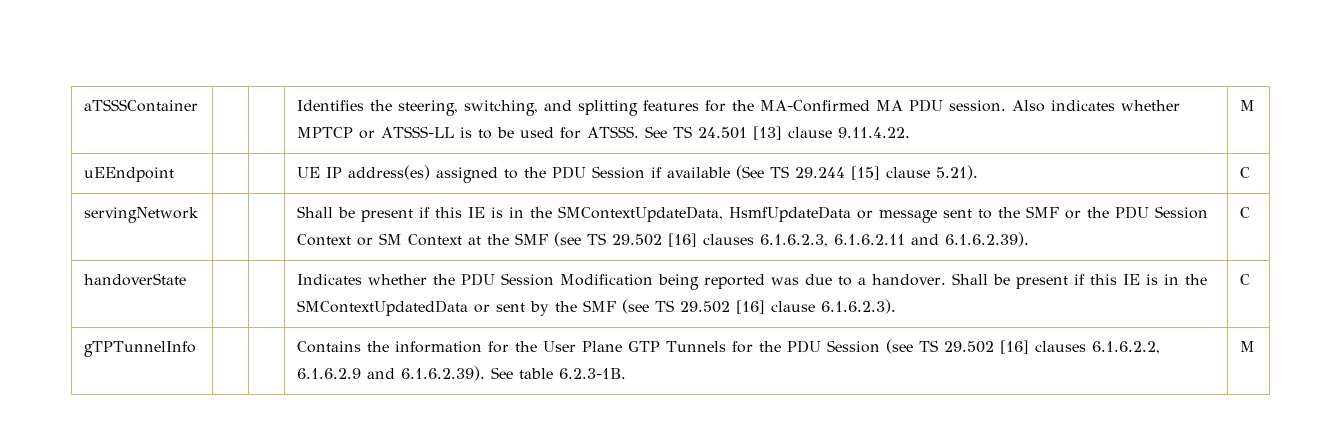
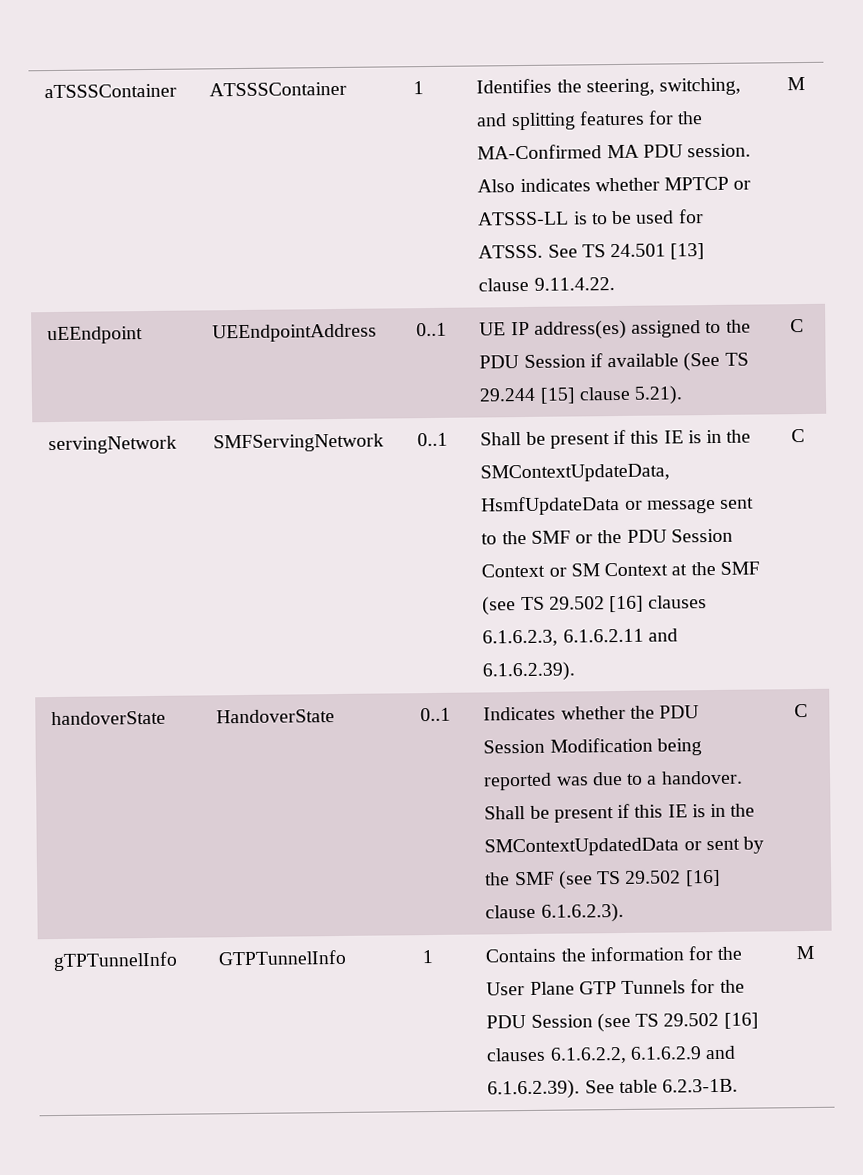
(199, 105) | -> [209,81,348,97] [413,81,425,95] ATSSSContainer | 1
(175, 174) | -> [212,323,378,343] [416,322,448,337] UEEndpointAddress | 0..1
(200, 215) | -> [213,433,385,453] [417,432,449,447] SMFServingNetwork | 0..1
(187, 279) | -> [216,709,336,724] [420,707,452,722] HandoverState | 0..1
(197, 349) | -> [218,949,348,966] [422,949,434,964] GTPTunnelInfo | 1

